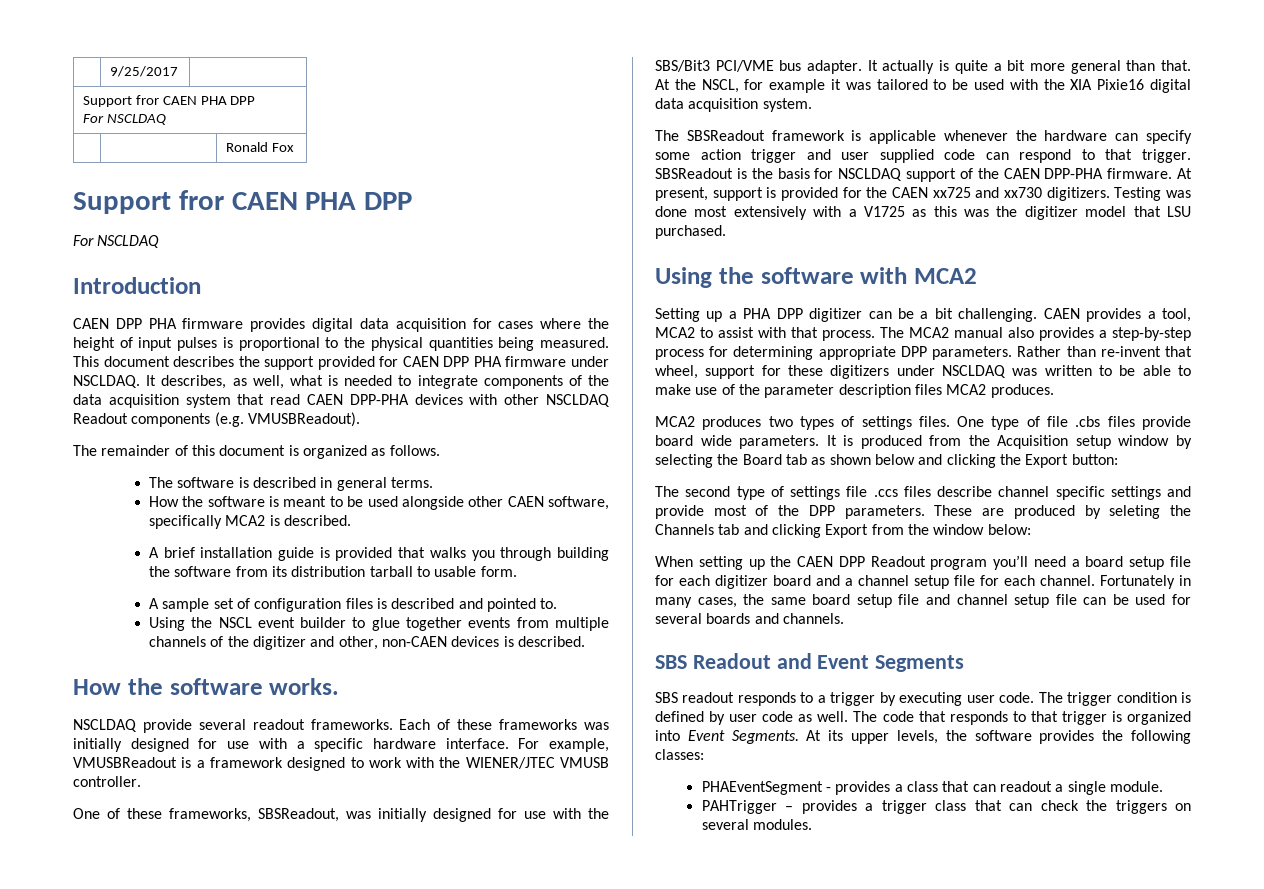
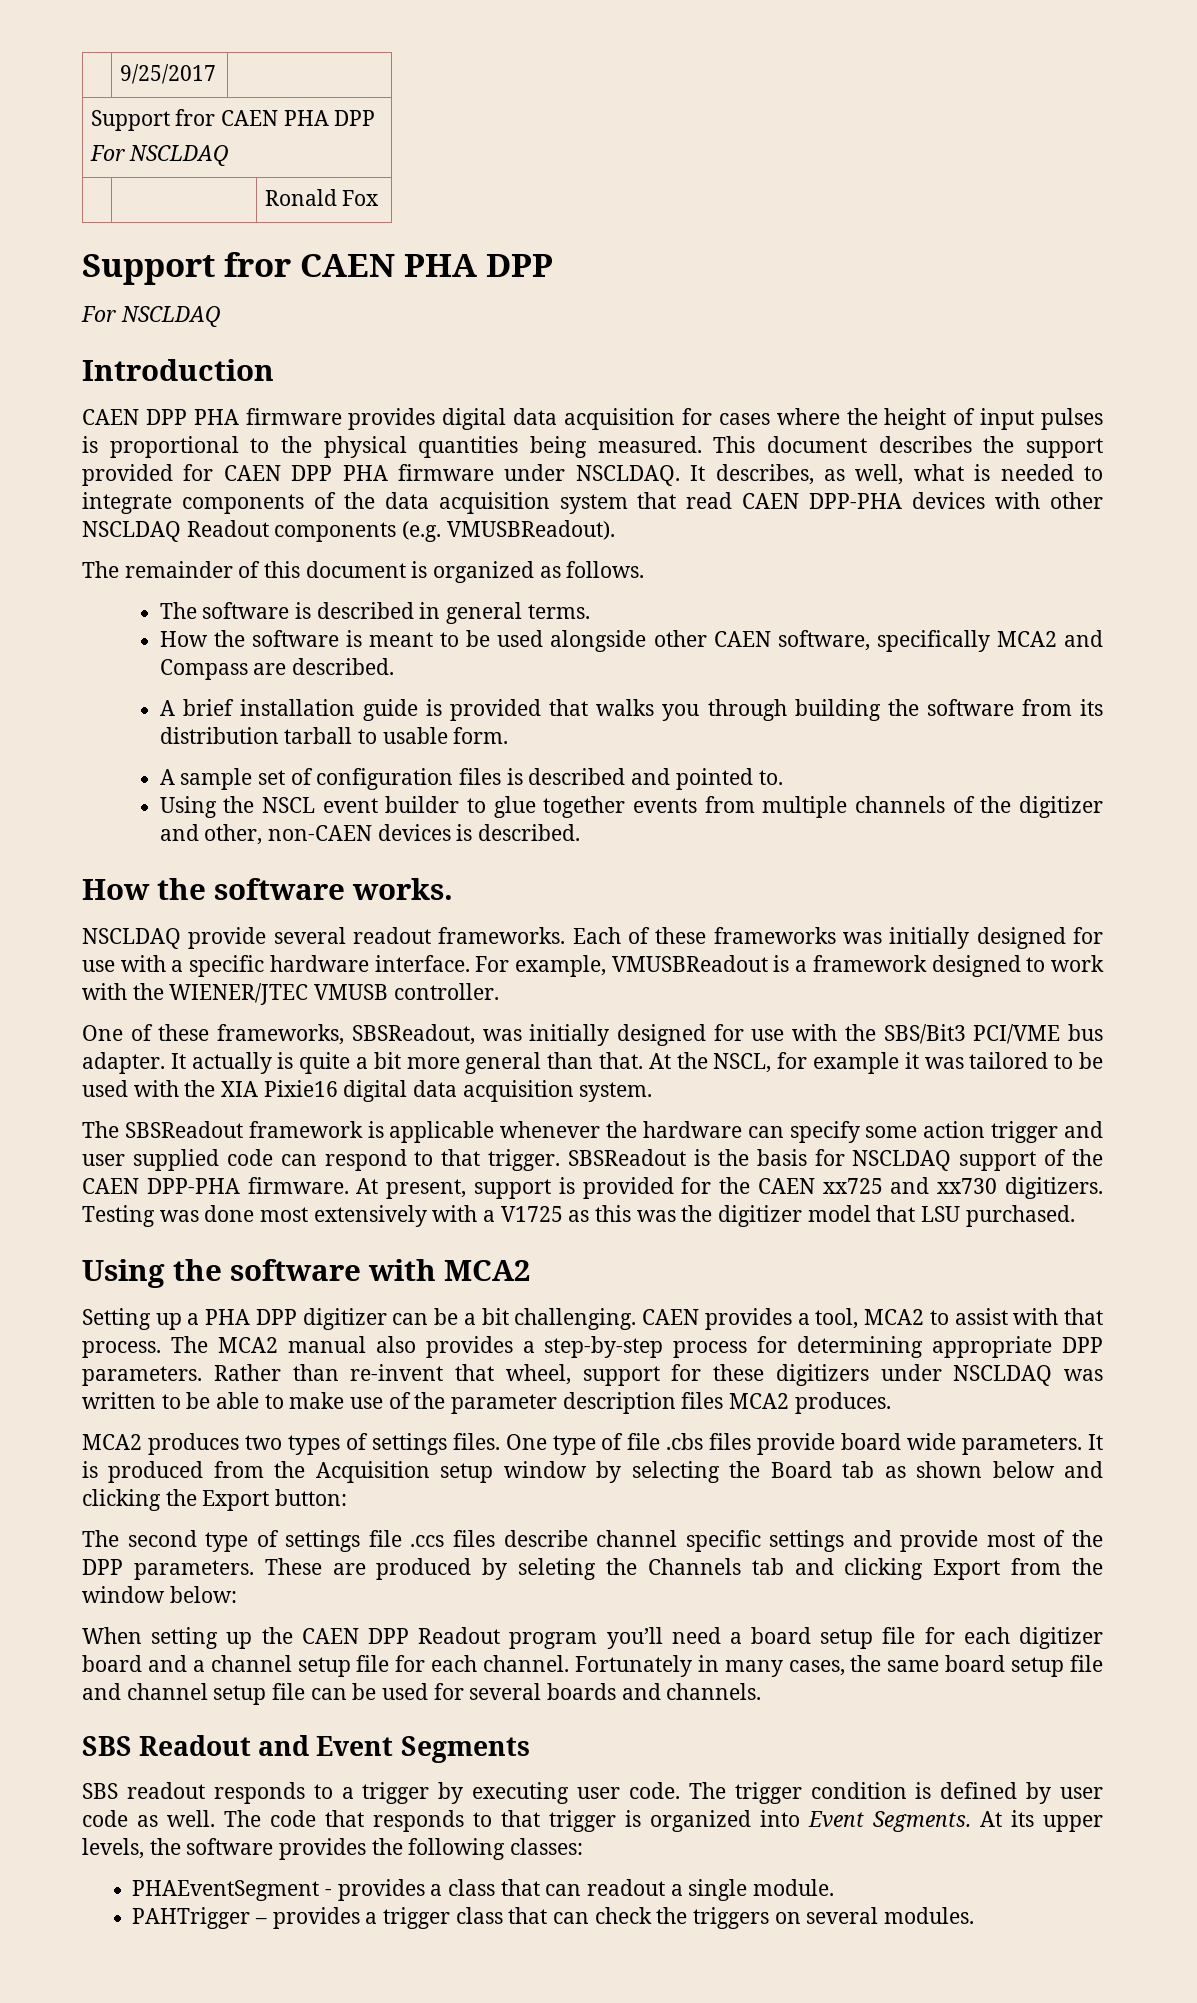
[269,515,280,526] is -> [1064,630,1103,647] [159,659,287,680] and Compass are

